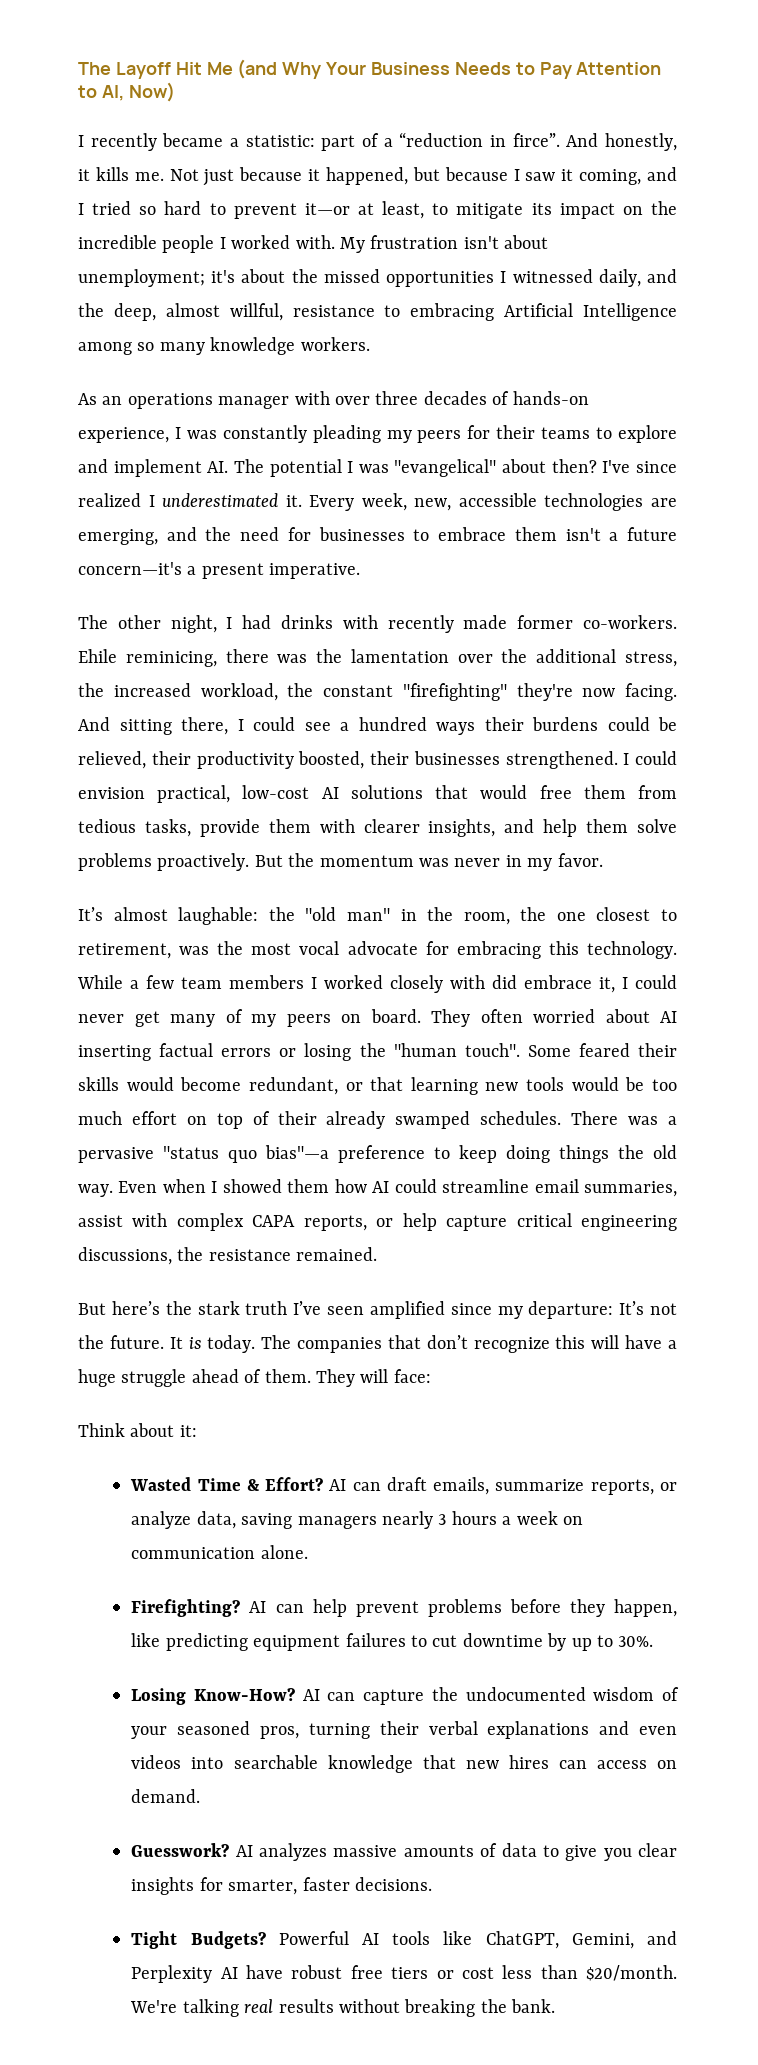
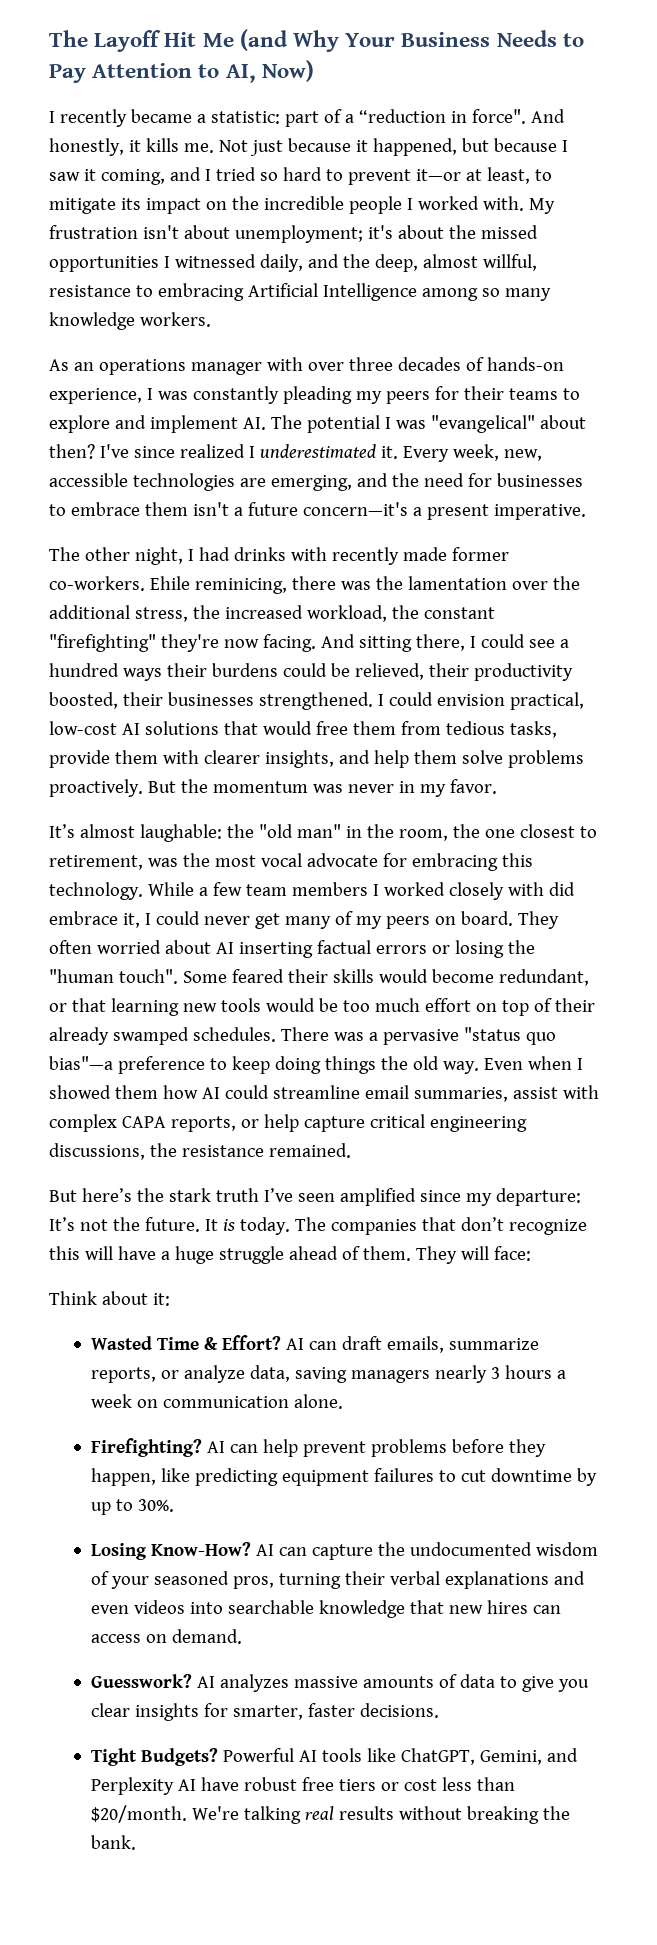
[512,133,560,147] firce”. -> [471,109,526,124] force".

